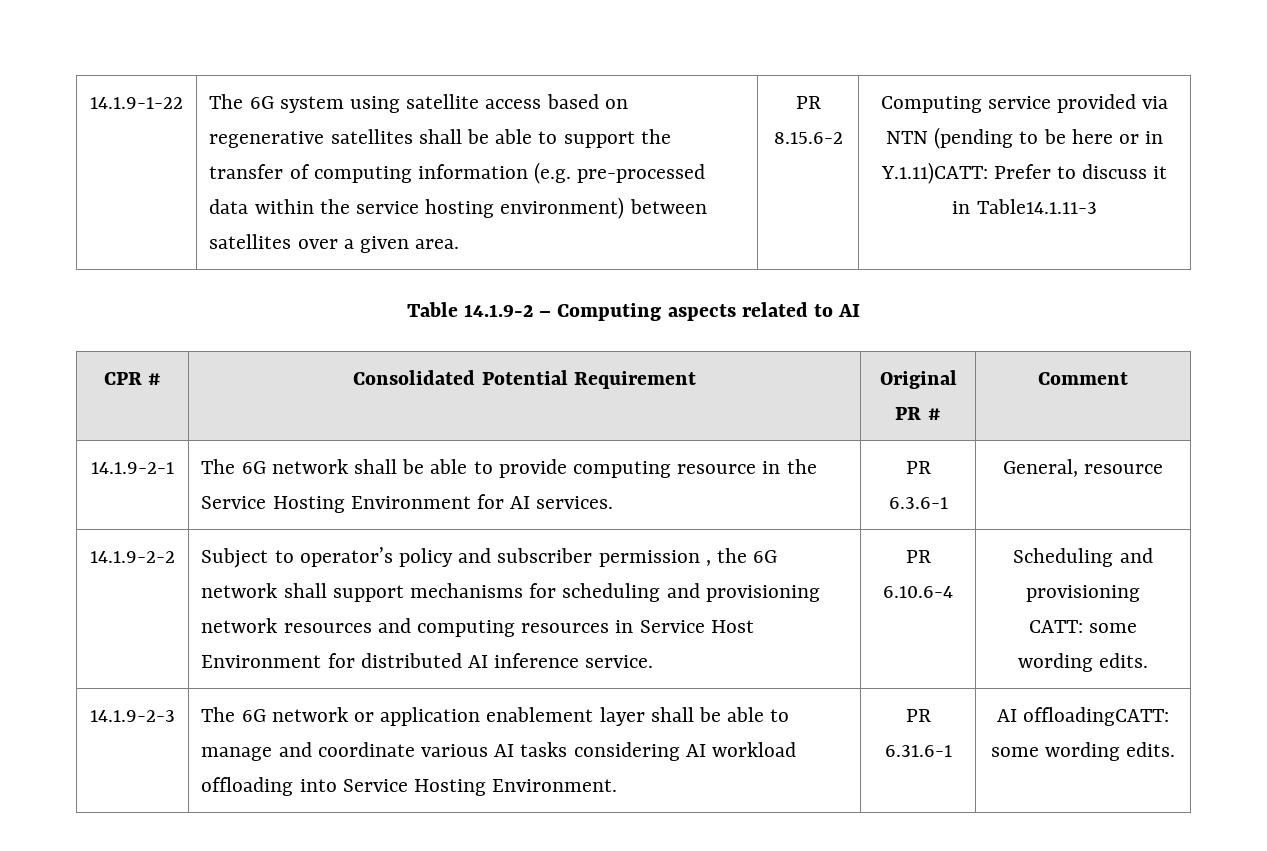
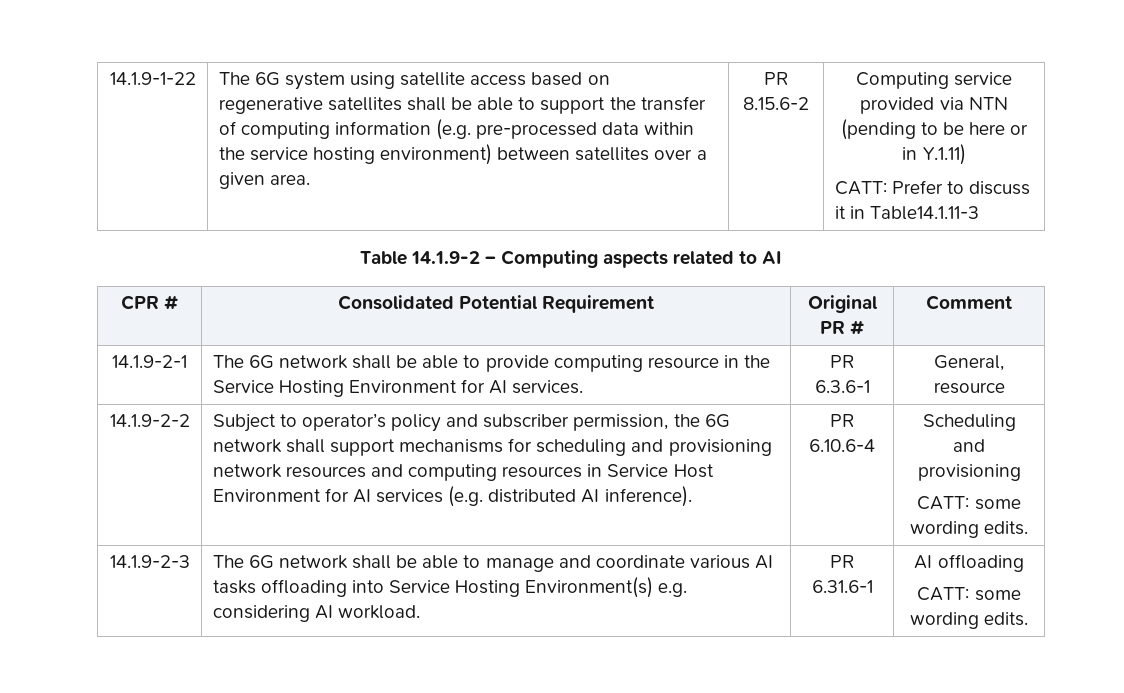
[880,162,988,184] Y.1.11)CATT: -> [922,144,966,165] [834,181,887,195] Y.1.11) // CATT:
[598,550,711,567] permission , -> [573,414,669,431] permission,
[360,653,654,668] distributed AI inference service. -> [352,486,692,507] AI services (e.g. distributed AI inference).
[353,707,645,726] or application enablement layer -> (348, 562) none
[573,742,797,761] considering AI workload -> (256, 587) none
[492,779,618,792] Environment. -> [525,577,688,598] [212,605,420,622] Environment(s) e.g. considering AI workload.
[1023,707,1170,726] offloadingCATT: -> [937,554,1024,572] [917,587,970,601] offloading // CATT:

